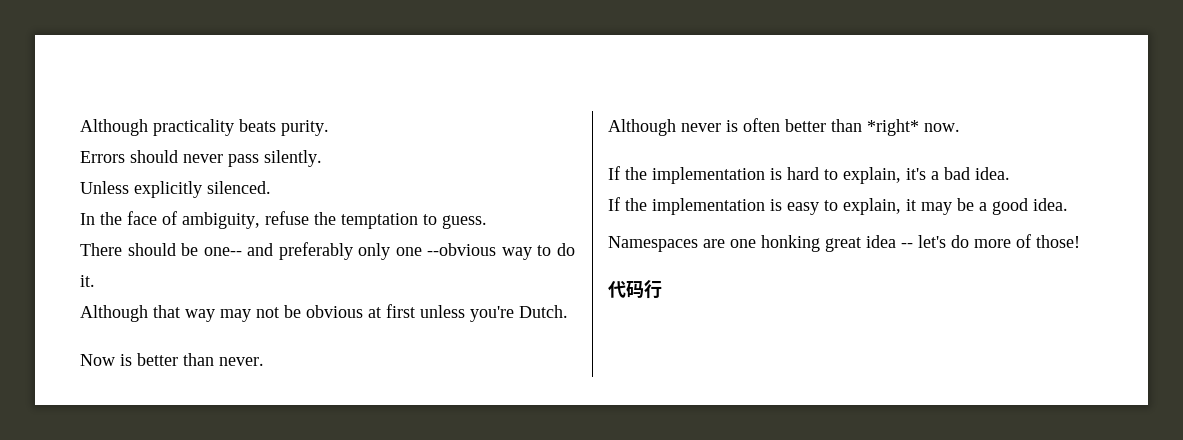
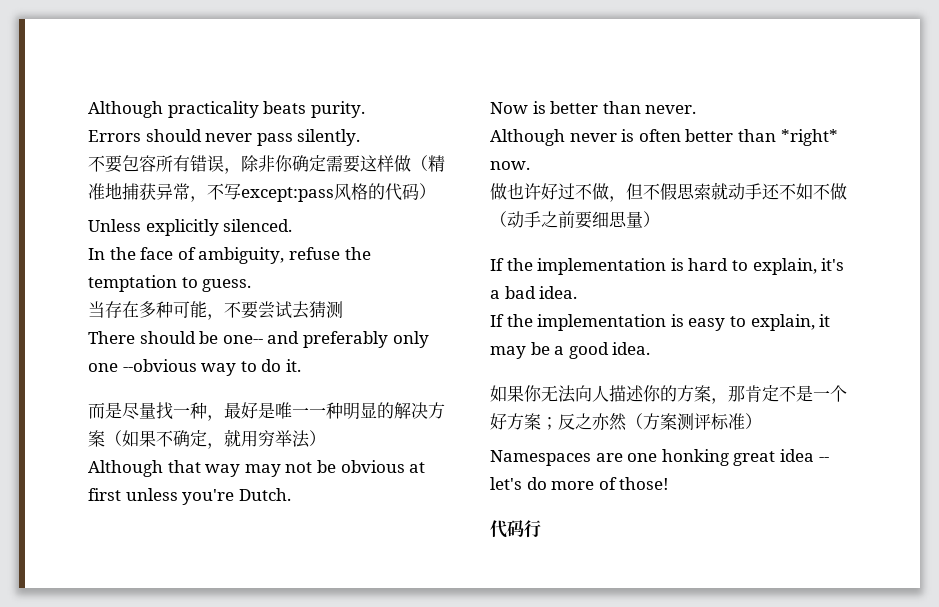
(322, 158) none -> [88,155,445,174] [88,183,436,202] // 不要包容所有错误，除非你确定需要这样做（精准地捕获异常，不写except:pass风格的代码）
(487, 222) none -> [88,301,343,320] // 当存在多种可能，不要尝试去猜测
(95, 281) none -> [88,402,445,421] [88,429,326,449] // 而是尽量找一种，最好是唯一一种明显的解决方案（如果不确定，就用穷举法）
(960, 127) none -> [490,182,847,202] [490,211,660,229] // 做也许好过不做，但不假思索就动手还不如不做（动手之前要细思量）
(1068, 204) none -> [490,385,847,404] [490,413,762,431] // 如果你无法向人描述你的方案，那肯定不是一个好方案；反之亦然（方案测评标准）

